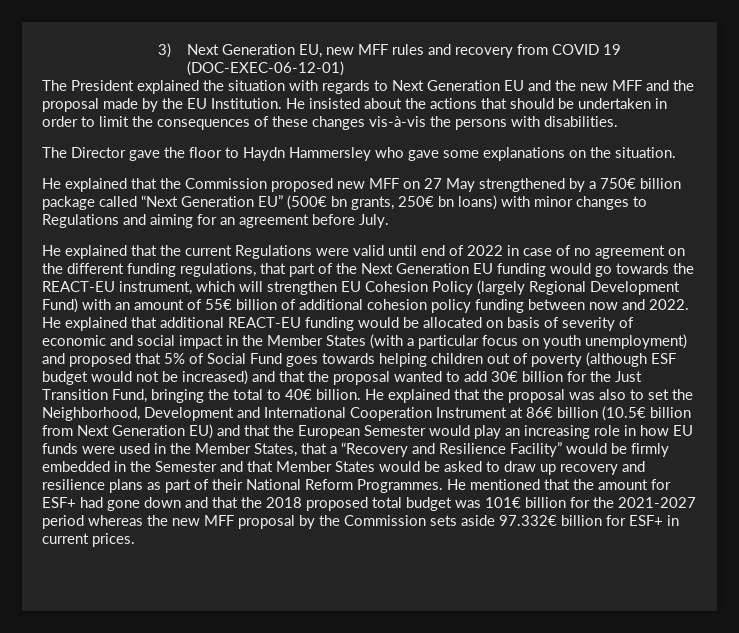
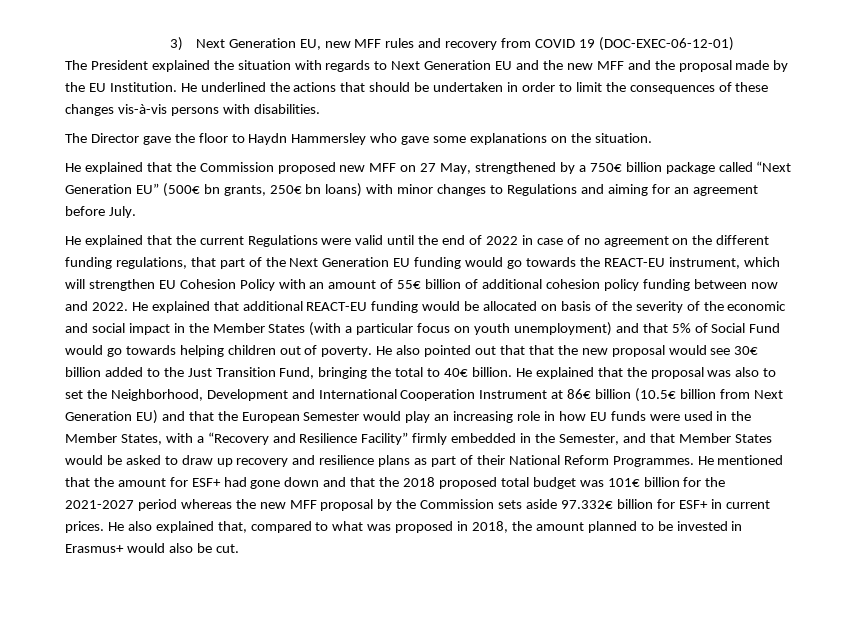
[309,98,402,109] insisted about -> [200,82,266,92] underlined
[430,116,451,127] the -> (167, 109) none
[446,178,475,192] May -> [440,163,472,174] May,
(417, 250) none -> [418,235,439,245] the
[477,280,680,295] [42,298,78,313] (largely Regional Development Fund) -> (275, 285) none
(559, 322) none -> [611,301,632,311] the
(634, 322) none -> [703,301,724,311] the
[69,353,131,367] proposed -> (639, 328) none
[286,356,318,367] goes -> [65,345,122,357] would go
[531,352,676,367] [42,370,587,385] poverty (although ESF budget would not be increased) and that the proposal wanted to add 30€ billion for -> [321,345,759,357] [65,367,160,377] poverty. He also pointed out that that the new proposal would see 30€ billion added to
[301,443,327,454] that -> [165,433,193,443] with
[566,443,627,454] would be -> (409, 438) none
[155,461,217,472] Semester -> [558,434,619,445] Semester,
(135, 540) none -> [107,521,743,533] [65,543,239,553] He also explained that, compared to what was proposed in 2018, the amount planned to be invested in Erasmus+ would also be cut.

